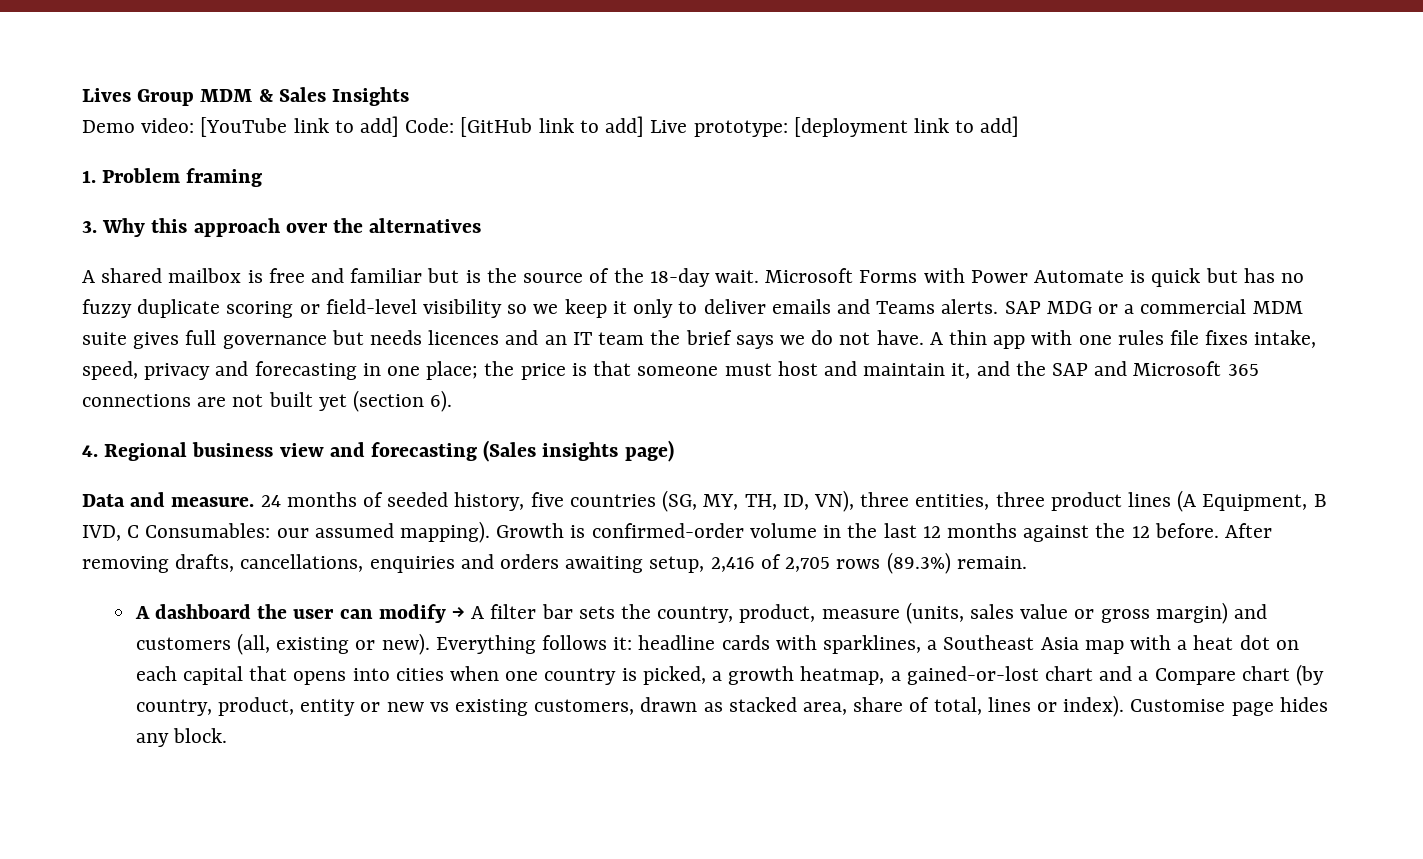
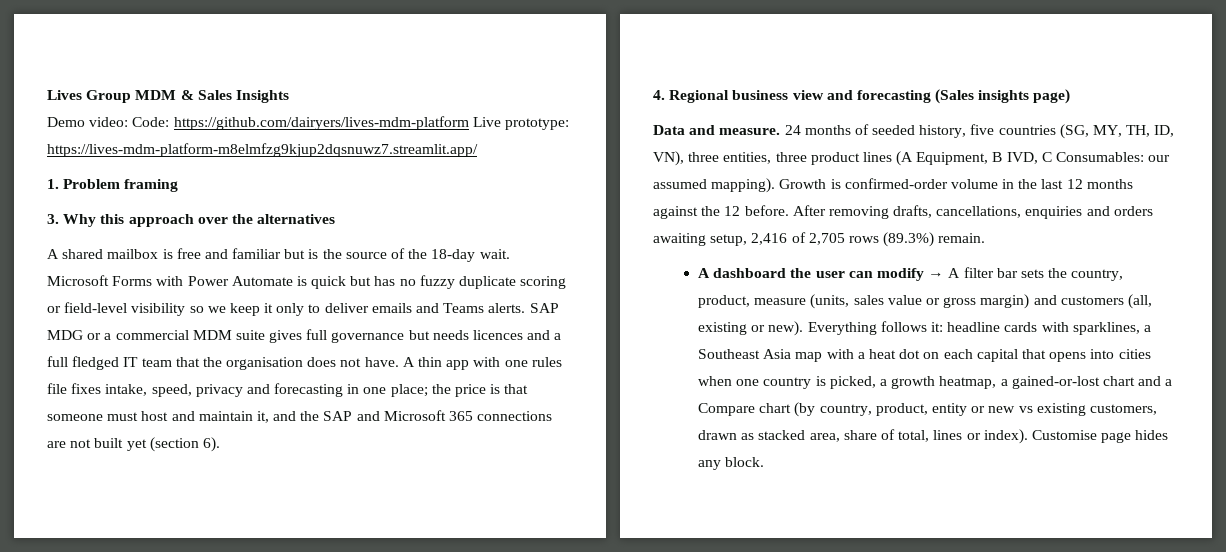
[200,116,1020,137] [YouTube link to add] Code: [GitHub link to add] Live prototype: [deployment link to add] -> [132,116,569,130] [47,143,478,157] Code: https://github.com/dairyers/lives-mdm-platform Live prototype: https://lives-mdm-platform-m8elmfzg9kjup2dqsnuwz7.streamlit.app/
[544,330,834,349] an IT team the brief says we do -> [554,333,562,340] [47,356,337,370] a full fledged IT team that the organisation does

